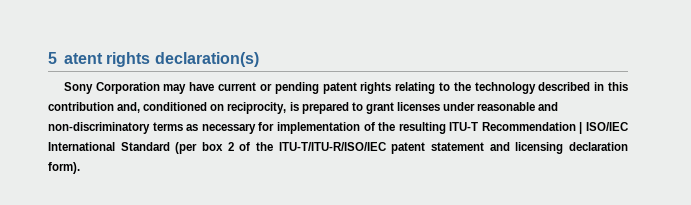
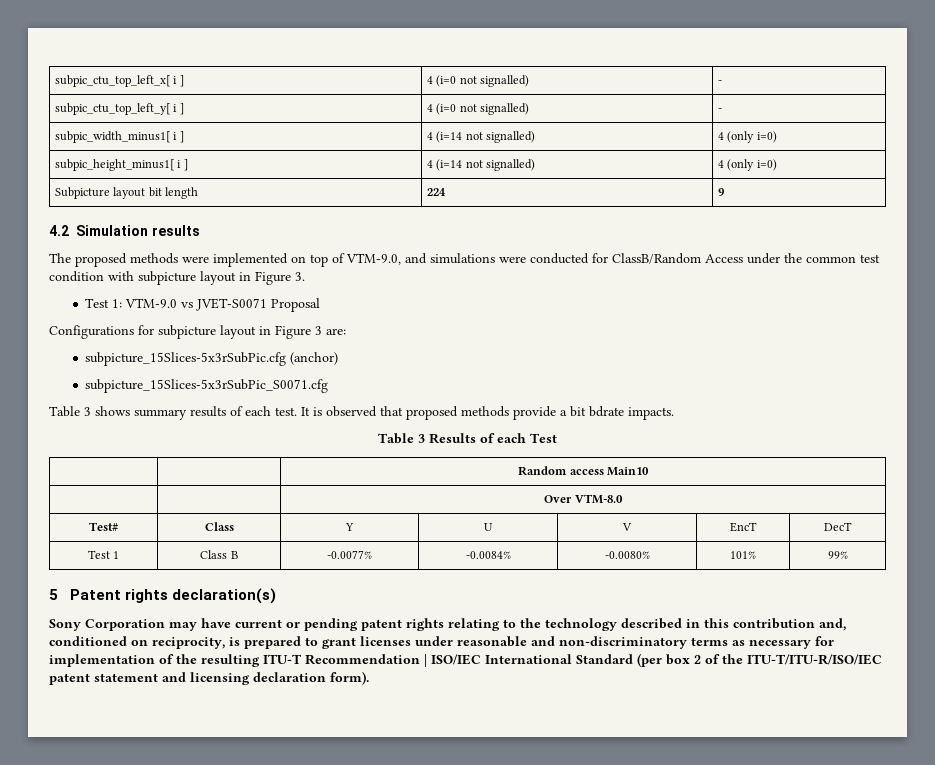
[48,52,103,64] 5 atent -> [54,75,184,87] [426,75,530,87] [717,80,722,84] [54,103,184,115] [426,103,530,115] [717,108,722,112] [54,131,184,143] [426,131,536,143] [717,131,777,143] [54,159,188,171] [426,159,536,171] [717,159,777,171] [54,187,199,199] [426,188,446,196] [717,188,724,196] [49,225,200,236] [49,253,880,267] [49,271,305,285] [85,298,321,312] [49,325,346,339] [85,352,339,366] [85,379,329,393] [49,406,674,420] [378,433,557,444] [518,466,649,476] [544,494,623,504] [89,522,119,531] [204,522,234,531] [345,523,354,531] [484,523,493,531] [622,523,632,531] [730,522,757,532] [824,522,852,531] [87,550,120,559] [200,550,238,559] [327,550,372,559] [465,551,511,559] [604,551,650,559] [730,551,756,559] [827,551,848,559] [49,589,121,600] subpic_ctu_top_left_x[ i ] | 4 (i=0 not signalled) | - // subpic_ctu_top_left_y[ i ] | 4 (i=0 not signalled) | - // subpic_width_minus1[ i ] | 4 (i=14 not signalled) | 4 (only i=0) // subpic_height_minus1[ i ] | 4 (i=14 not signalled) | 4 (only i=0) // Subpicture layout bit length | 224 | 9 // 4.2 Simulation results // The proposed methods were implemented on top of VTM-9.0, and simulations were conducted for ClassB/Random Access under the common test condition with subpicture layout in Figure 3. // Test 1: VTM-9.0 vs JVET-S0071 Proposal // Configurations for subpicture layout in Figure 3 are: // subpicture_15Slices-5x3rSubPic.cfg (anchor) // subpicture_15Slices-5x3rSubPic_S0071.cfg // Table 3 shows summary results of each test. It is observed that proposed methods provide a bit bdrate impacts. // Table 3 Results of each Test // | | Random access Main10 // | | Over VTM-8.0 // Test# | Class | Y | U | V | EncT | DecT // Test 1 | Class B | -0.0077% | -0.0084% | -0.0080% | 101% | 99% // 5 Patent

